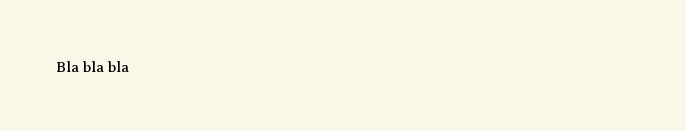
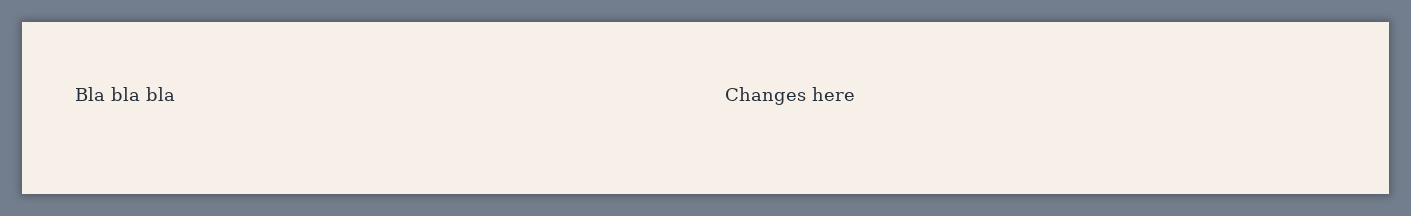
(130, 66) none -> [725,87,855,105] // Changes here

